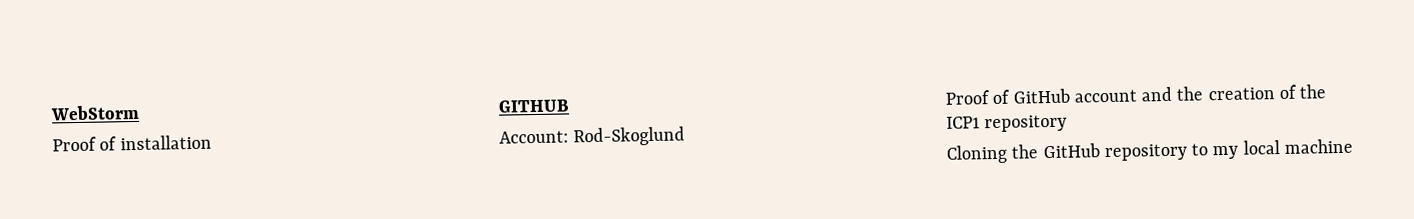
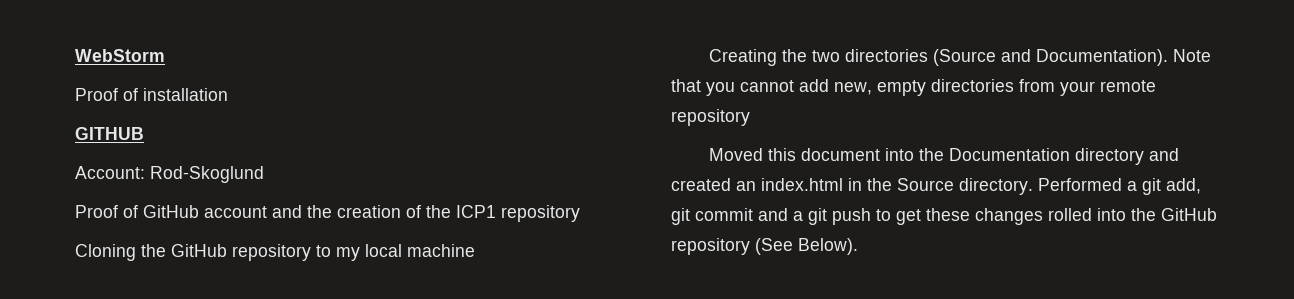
(1353, 146) none -> [709,49,1212,66] [671,79,1156,96] [671,109,750,126] [709,148,1180,165] [671,178,1201,195] [671,208,1217,225] [671,238,858,255] // Creating the two directories (Source and Documentation). Note that you cannot add new, empty directories from your remote repository // Moved this document into the Documentation directory and created an index.html in the Source directory. Performed a git add, git commit and a git push to get these changes rolled into the GitHub repository (See Below).

